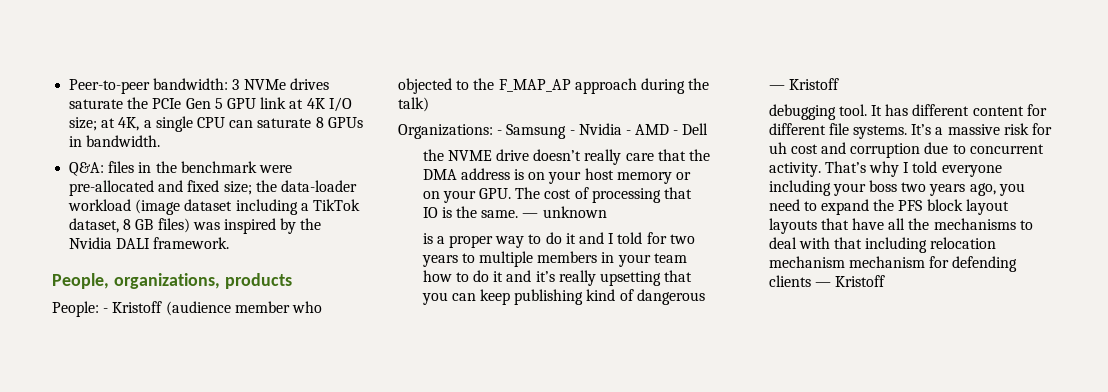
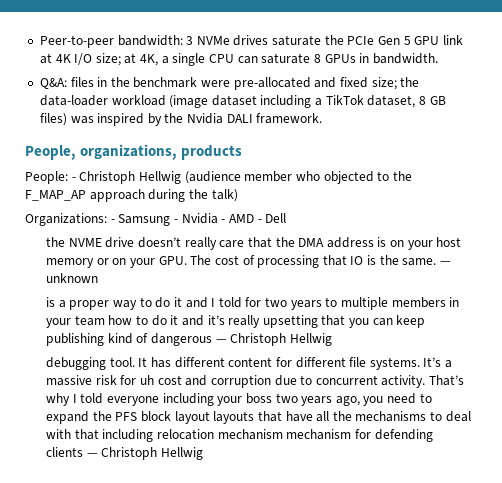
[112,301,163,313] Kristoff -> [79,171,181,184] Christoph Hellwig
[788,78,839,90] Kristoff -> [230,333,332,346] Christoph Hellwig
[835,275,886,287] Kristoff -> [101,447,203,460] Christoph Hellwig

